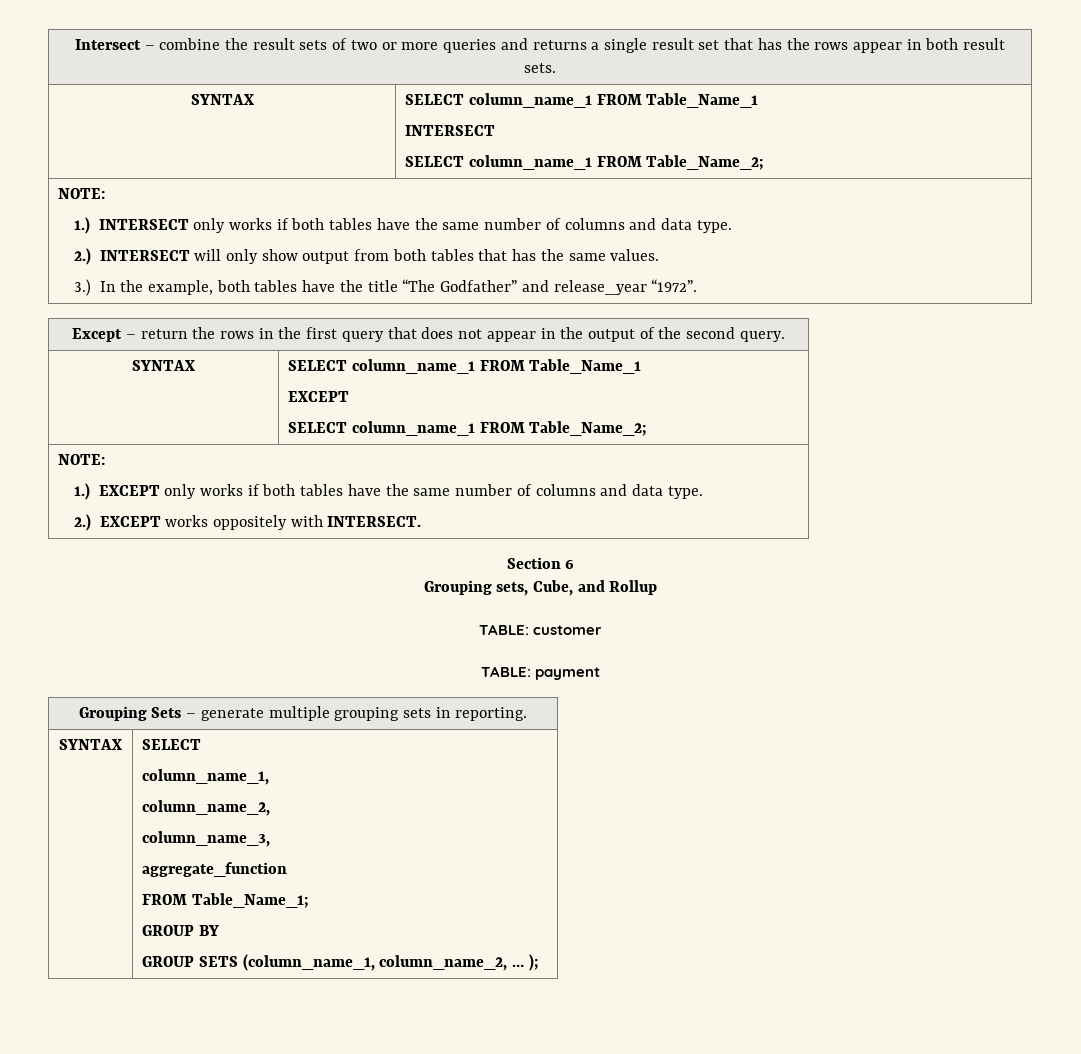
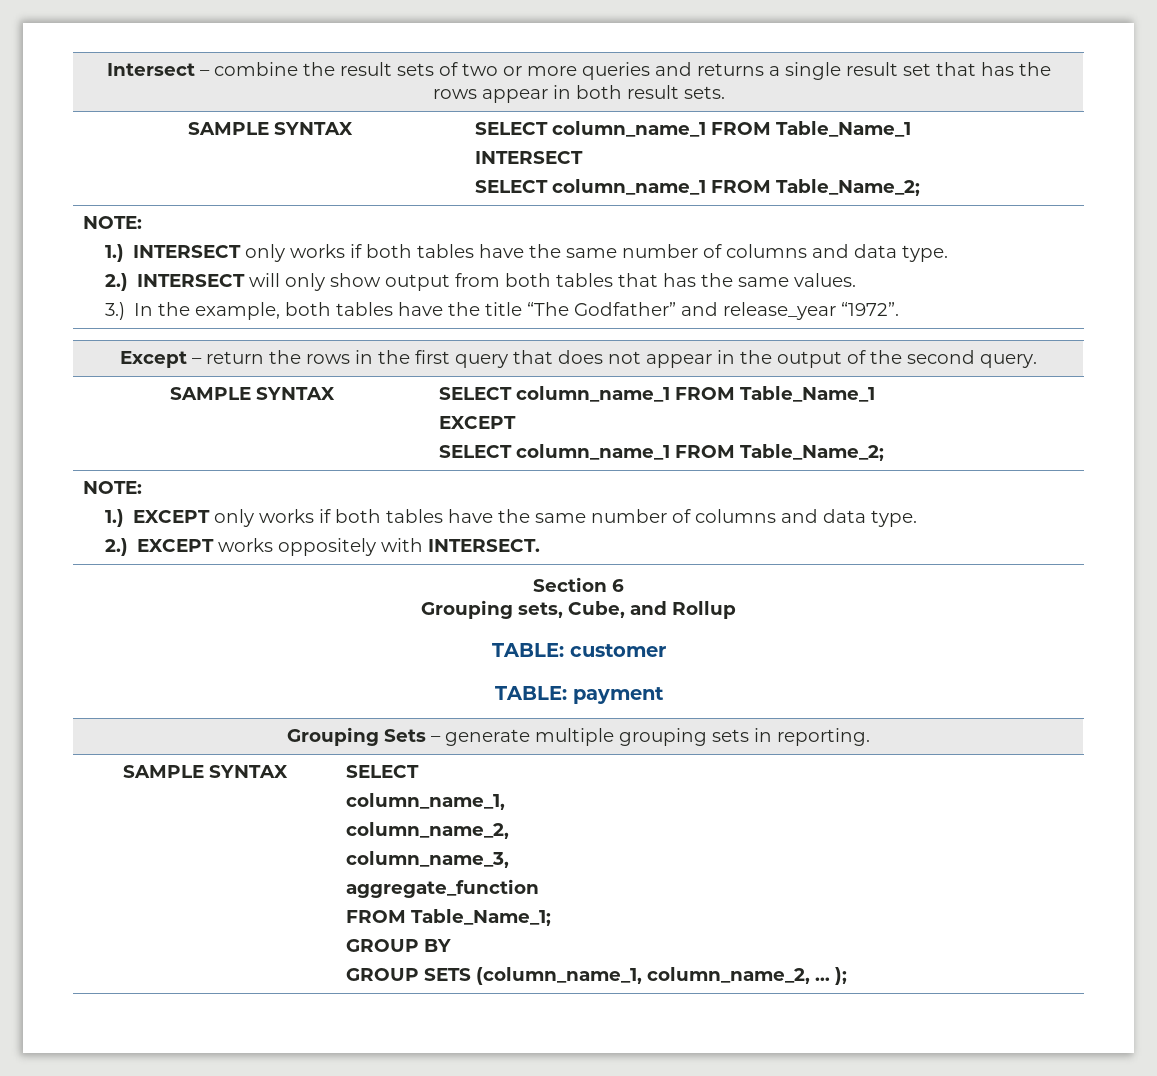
(556, 68) none -> [187,122,269,135] SAMPLE
(785, 336) none -> [169,387,251,400] SAMPLE
(528, 714) none -> [123,765,204,778] SAMPLE

